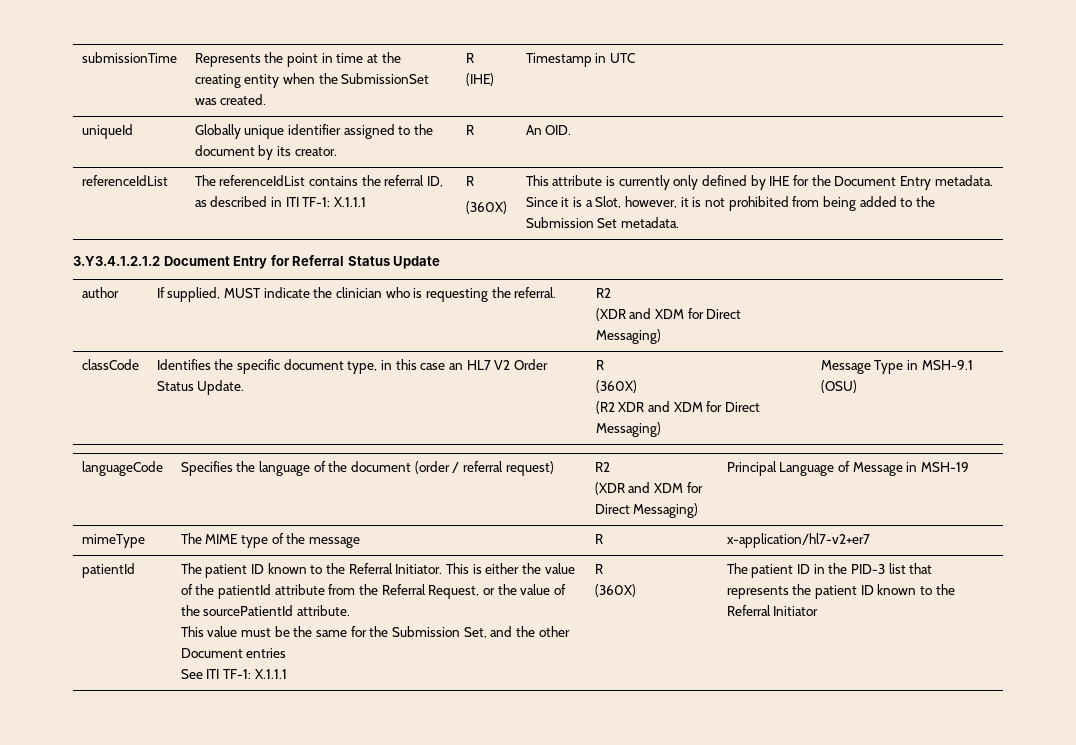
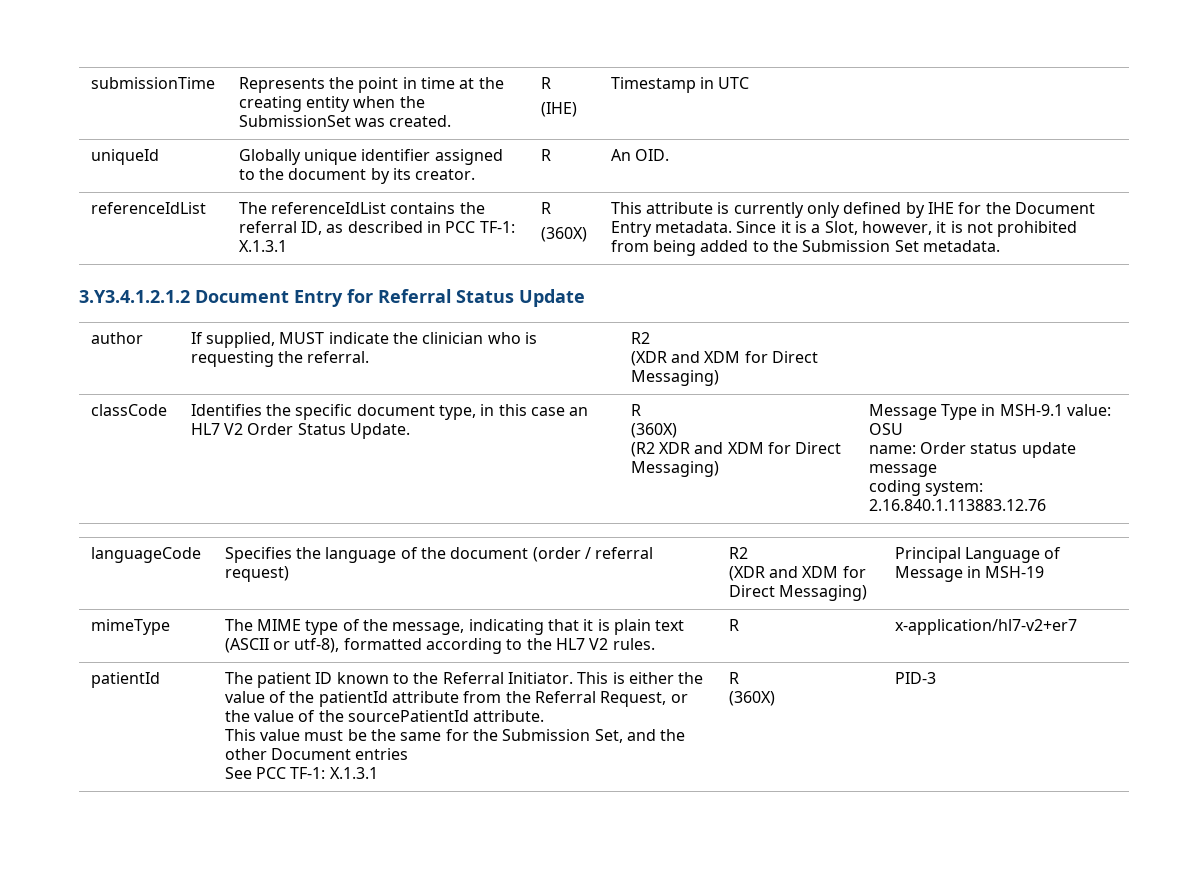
[285,197,367,207] ITI TF-1: X.1.1.1 -> [445,221,515,233] [238,240,287,252] PCC TF-1: X.1.3.1
[820,380,857,393] (OSU) -> [1066,404,1111,416] [868,423,903,435] [868,442,1076,458] [868,464,937,477] [868,480,983,496] [868,499,1046,511] value: OSU // name: Order status update message // coding system: 2.16.840.1.113883.12.76
[309,537,361,548] message -> [392,619,685,635] [224,638,655,654] message, indicating that it is plain text (ASCII or utf-8), formatted according to the HL7 V2 rules.
[206,669,287,679] [594,564,603,574] [594,584,636,597] [726,563,933,578] [726,584,955,599] [726,605,819,616] ITI TF-1: X.1.1.1 | R // (360X) | The patient ID in the PID-3 list that represents the patient ID known to the Referral Initiator -> [255,767,378,779] [728,672,739,684] [728,691,775,706] [894,672,936,684] PCC TF-1: X.1.3.1 | R // (360X) | PID-3

